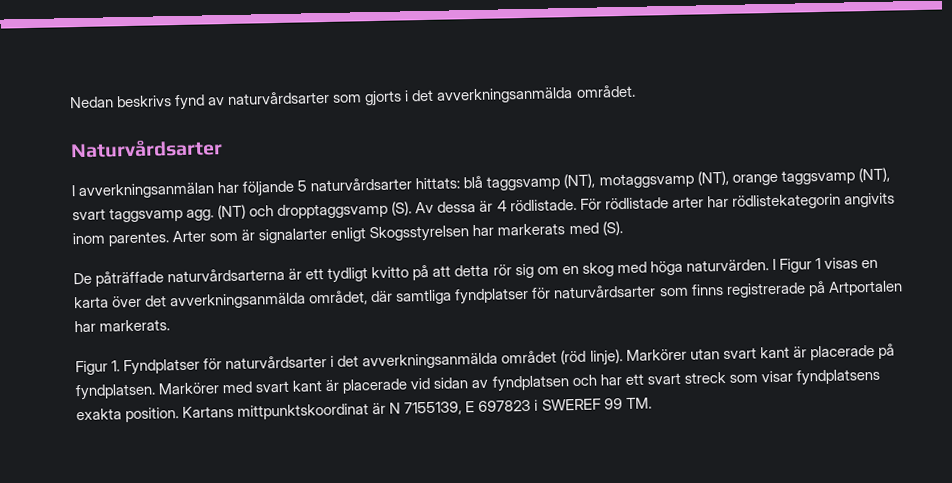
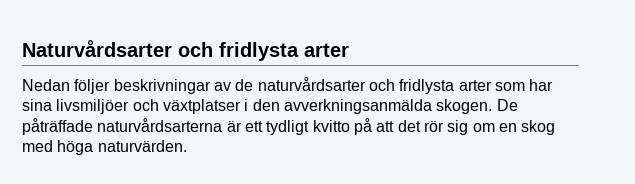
[69,84,636,111] [70,139,223,159] [71,167,890,200] [72,192,895,223] [72,221,623,247] Nedan beskrivs fynd av naturvårdsarter som gjorts i det avverkningsanmälda området. // Naturvårdsarter // I avverkningsanmälan har följande 5 naturvårdsarter hittats: blå taggsvamp (NT), motaggsvamp (NT), orange taggsvamp (NT), svart taggsvamp agg. (NT) och dropptaggsvamp (S). Av dessa är 4 rödlistade. För rödlistade arter har rödlistekategorin angivits inom parentes. Arter som är signalarter enligt Skogsstyrelsen har markerats med (S). // -> [22,40,349,61] [22,77,554,94] [22,99,493,114] Naturvårdsarter och fridlysta arter // Nedan följer beskrivningar av de naturvårdsarter och fridlysta arter som har sina livsmiljöer och växtplatser i den avverkningsanmälda skogen.
[454,264,490,277] detta -> [397,120,421,132] det
[771,257,879,273] [74,280,903,310] [74,319,171,333] [75,343,895,376] [75,368,880,401] [76,397,652,423] I Figur 1 visas en karta över det avverkningsanmälda området, där samtliga fyndplatser för naturvårdsarter som finns registrerade på Artportalen har markerats. // Figur 1. Fyndplatser för naturvårdsarter i det avverkningsanmälda området (röd linje). Markörer utan svart kant är placerade på fyndplatsen. Markörer med svart kant är placerade vid sidan av fyndplatsen och har ett svart streck som visar fyndplatsens exakta position. Kartans mittpunktskoordinat är N 7155139, E 697823 i SWEREF 99 TM. -> (187, 146) none

